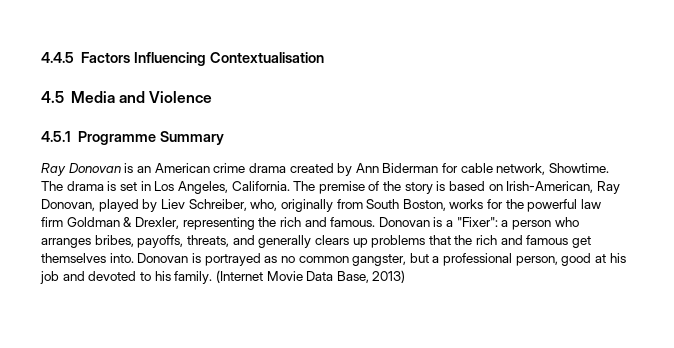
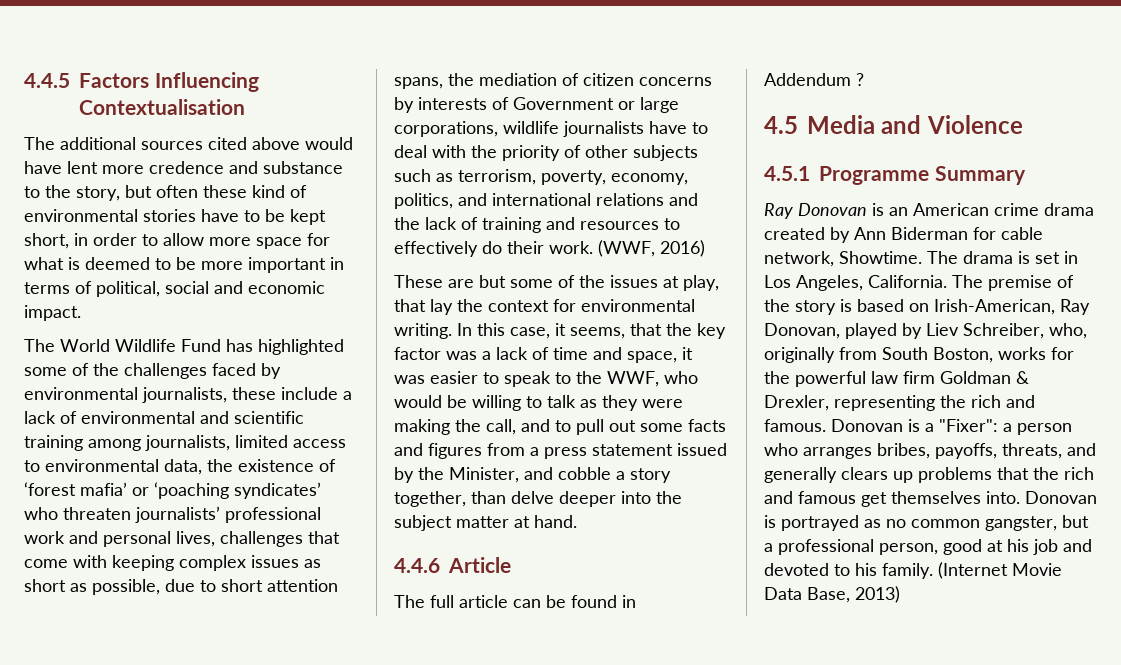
(324, 57) none -> [24,137,353,150] [24,161,343,174] [24,185,307,201] [24,209,326,225] [24,233,330,249] [24,257,344,273] [24,281,325,297] [24,305,81,321] [24,339,344,355] [24,363,281,379] [24,387,352,403] [24,411,304,424] [24,435,346,451] [24,459,336,475] [24,482,321,499] [24,506,321,523] [24,531,340,547] [24,555,321,571] [24,579,338,595] [394,73,712,89] [394,97,679,113] [394,121,708,137] [394,145,698,161] [394,169,688,185] [394,193,698,209] [394,217,680,233] [394,240,705,257] [394,275,719,291] [394,299,695,315] [394,323,726,339] [394,347,693,363] [394,371,698,387] [394,395,683,411] [394,419,726,435] [394,443,727,459] [394,467,671,483] [394,491,682,507] [394,515,577,531] [394,557,511,573] [394,595,636,608] [764,73,864,86] // The additional sources cited above would have lent more credence and substance to the story, but often these kind of environmental stories have to be kept short, in order to allow more space for what is deemed to be more important in terms of political, social and economic impact. // The World Wildlife Fund has highlighted some of the challenges faced by environmental journalists, these include a lack of environmental and scientific training among journalists, limited access to environmental data, the existence of ‘forest mafia’ or ‘poaching syndicates’ who threaten journalists’ professional work and personal lives, challenges that come with keeping complex issues as short as possible, due to short attention spans, the mediation of citizen concerns by interests of Government or large corporations, wildlife journalists have to deal with the priority of other subjects such as terrorism, poverty, economy, politics, and international relations and the lack of training and resources to effectively do their work. (WWF, 2016) // These are but some of the issues at play, that lay the context for environmental writing. In this case, it seems, that the key factor was a lack of time and space, it was easier to speak to the WWF, who would be willing to talk as they were making the call, and to pull out some facts and figures from a press statement issued by the Minister, and cobble a story together, than delve deeper into the subject matter at hand. // 4.4.6 Article // The full article can be found in Addendum ?

